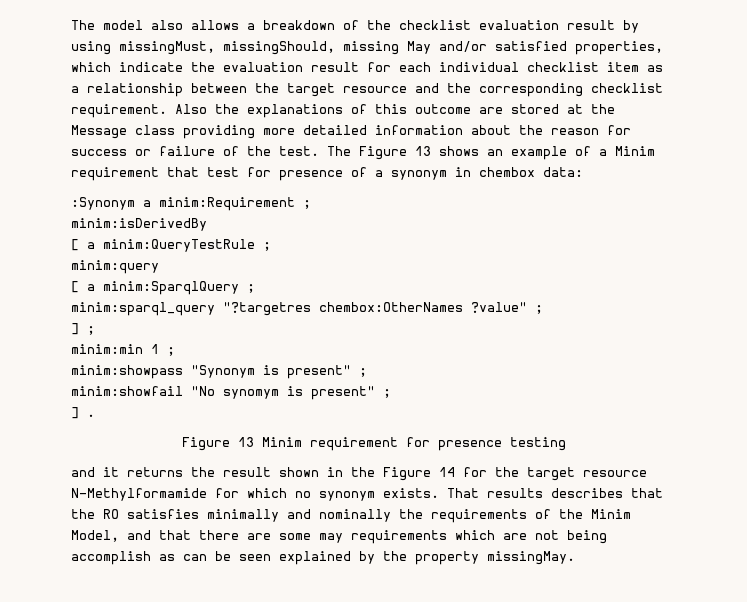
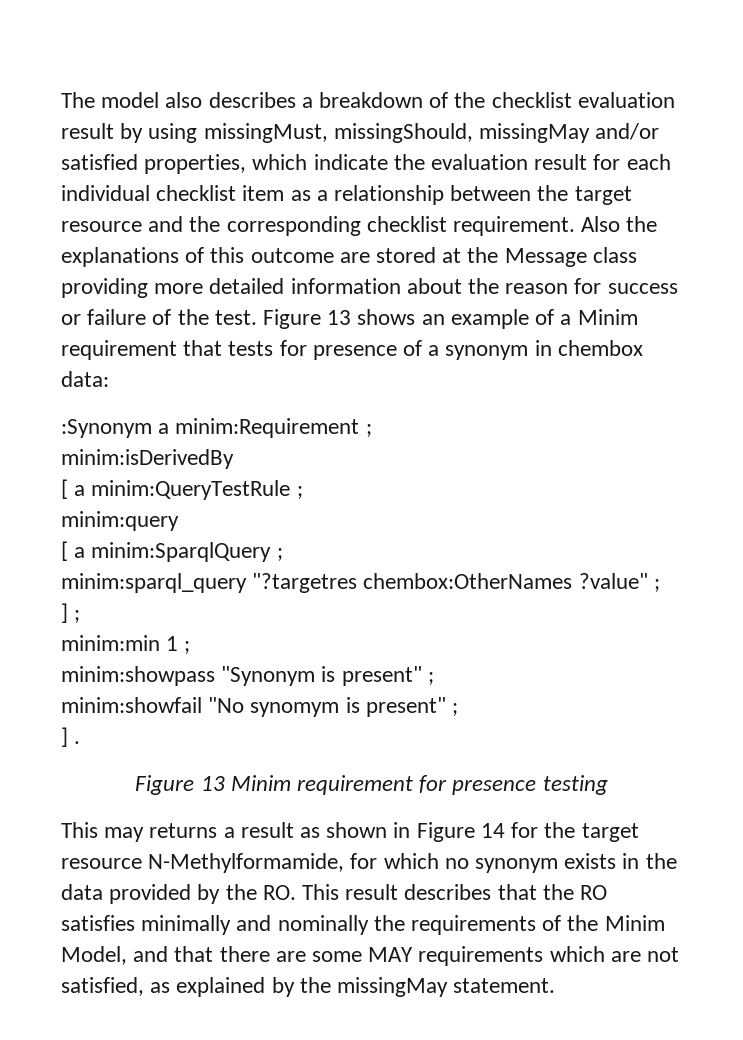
[191,20,239,30] allows -> [208,92,296,108] describes
[343,41,431,55] missing May -> [479,123,591,143] missingMay
[327,146,351,156] The -> (257, 317) none
[207,167,239,177] test -> [228,341,274,356] tests
[71,467,271,477] and it returns the result -> [61,822,321,842] This may returns a result as
[351,467,375,477] the -> (411, 830) none
[71,488,207,501] N-Methylformamide -> [148,853,345,873] N-Methylformamide,
[383,488,543,498] exists. That results -> [564,853,677,869] [61,884,399,904] exists in the data provided by the RO. This result
[319,533,343,543] may -> [368,947,414,962] MAY
[567,530,607,544] [71,551,271,565] being accomplish as can be seen -> [61,977,171,996] satisfied, as
[415,551,575,565] property missingMay. -> [337,977,556,997] missingMay statement.

